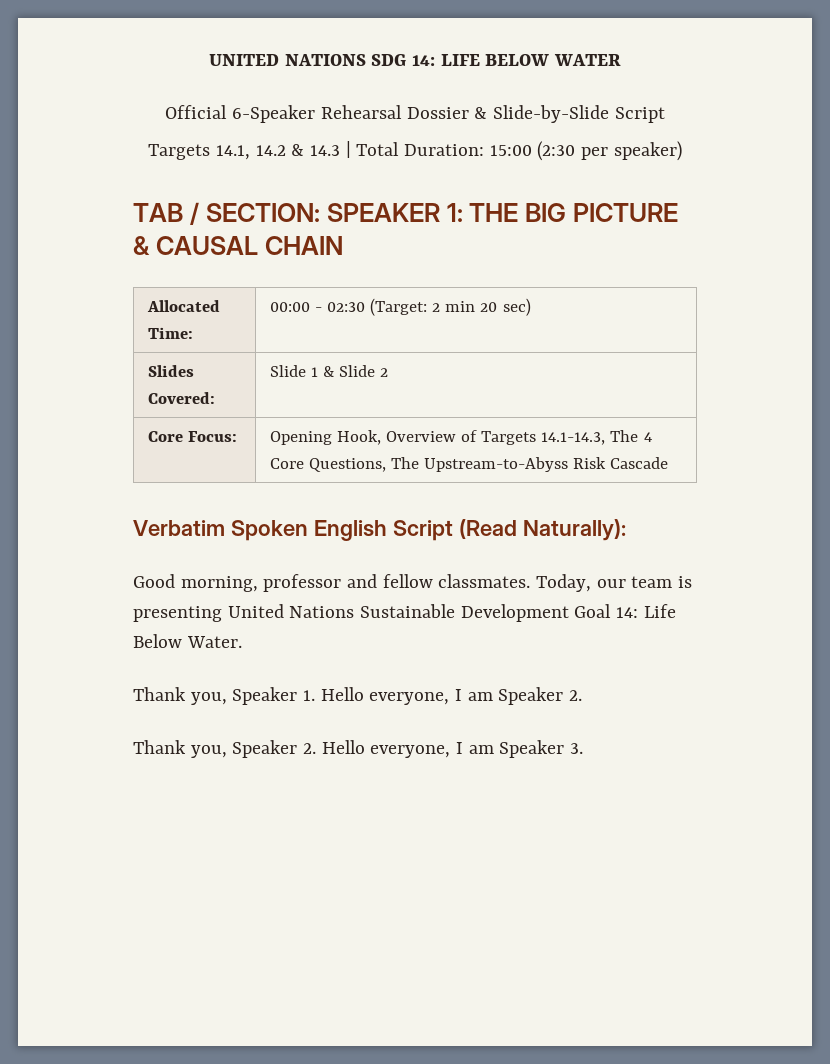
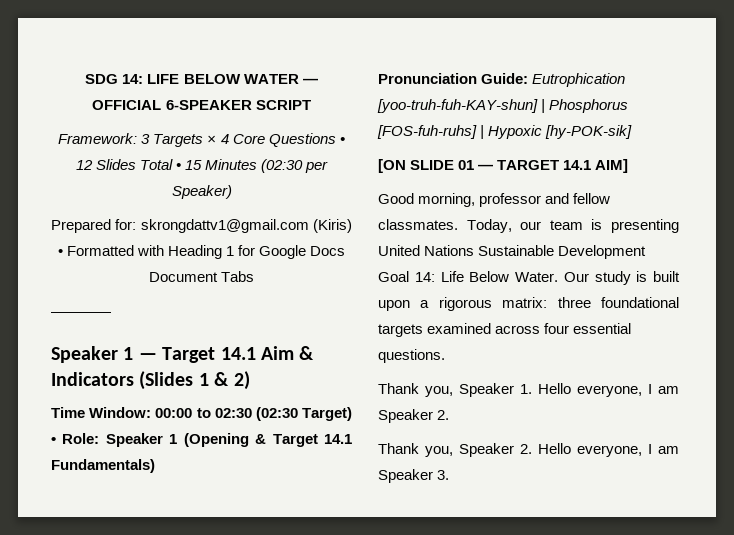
[208,54,366,66] UNITED NATIONS -> (85, 79) none
[165,105,665,123] [148,141,682,161] [133,202,679,225] [133,236,343,255] [146,300,220,312] [147,327,193,339] [269,298,531,316] [147,365,194,377] [147,392,215,404] [269,365,389,377] [147,431,237,442] [269,430,652,445] [269,457,669,472] [133,519,626,541] // Official 6-Speaker Rehearsal Dossier & Slide-by-Slide Script // Targets 14.1, 14.2 & 14.3 | Total Duration: 15:00 (2:30 per speaker) // TAB / SECTION: SPEAKER 1: THE BIG PICTURE & CAUSAL CHAIN // Allocated Time: | 00:00 - 02:30 (Target: 2 min 20 sec) // Slides Covered: | Slide 1 & Slide 2 // Core Focus: | Opening Hook, Overview of Targets 14.1-14.3, The 4 Core Questions, The Upstream-to-Abyss Risk Cascade // Verbatim Spoken English Script (Read Naturally): -> [302,78,318,84] [92,100,311,110] [58,133,345,147] [75,159,329,173] [171,185,232,199] [51,219,352,233] [57,245,346,259] [148,271,255,282] [51,312,111,316] [51,346,315,363] [51,371,250,390] [51,407,352,421] [51,433,353,447] [51,459,155,473] [378,73,626,87] [377,99,629,113] [377,125,633,139] [378,159,629,173] — OFFICIAL 6-SPEAKER SCRIPT // Framework: 3 Targets × 4 Core Questions • 12 Slides Total • 15 Minutes (02:30 per Speaker) // Prepared for: skrongdattv1@gmail.com (Kiris) • Formatted with Heading 1 for Google Docs Document Tabs // ―――― // Speaker 1 — Target 14.1 Aim & Indicators (Slides 1 & 2) // Time Window: 00:00 to 02:30 (02:30 Target) • Role: Speaker 1 (Opening & Target 14.1 Fundamentals) // Pronunciation Guide: Eutrophication [yoo-truh-fuh-KAY-shun] | Phosphorus [FOS-fuh-ruhs] | Hypoxic [hy-POK-sik] // [ON SLIDE 01 — TARGET 14.1 AIM]
(242, 642) none -> [563,271,680,285] [378,297,679,311] [378,323,632,337] [378,349,445,363] Our study is built upon a rigorous matrix: three foundational targets examined across four essential questions.

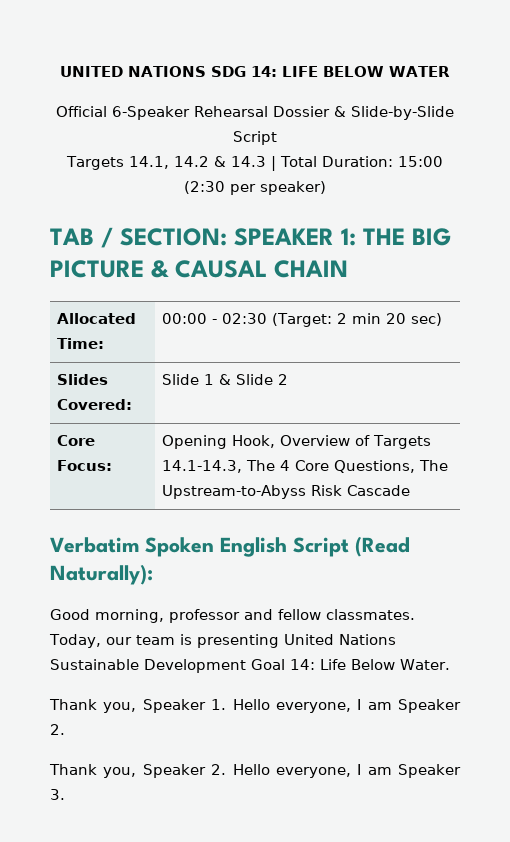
(85, 79) none -> [60,66,207,77] UNITED NATIONS
[302,78,318,84] [92,100,311,110] [58,133,345,147] [75,159,329,173] [171,185,232,199] [51,219,352,233] [57,245,346,259] [148,271,255,282] [51,312,111,316] [51,346,315,363] [51,371,250,390] [51,407,352,421] [51,433,353,447] [51,459,155,473] [378,73,626,87] [377,99,629,113] [377,125,633,139] [378,159,629,173] — OFFICIAL 6-SPEAKER SCRIPT // Framework: 3 Targets × 4 Core Questions • 12 Slides Total • 15 Minutes (02:30 per Speaker) // Prepared for: skrongdattv1@gmail.com (Kiris) • Formatted with Heading 1 for Google Docs Document Tabs // ―――― // Speaker 1 — Target 14.1 Aim & Indicators (Slides 1 & 2) // Time Window: 00:00 to 02:30 (02:30 Target) • Role: Speaker 1 (Opening & Target 14.1 Fundamentals) // Pronunciation Guide: Eutrophication [yoo-truh-fuh-KAY-shun] | Phosphorus [FOS-fuh-ruhs] | Hypoxic [hy-POK-sik] // [ON SLIDE 01 — TARGET 14.1 AIM] -> [56,106,454,120] [233,131,277,145] [65,156,444,171] [184,181,326,195] [50,227,451,248] [50,260,348,278] [57,313,137,324] [57,338,105,349] [162,313,443,327] [57,374,109,385] [57,399,133,410] [162,374,289,385] [57,435,96,446] [57,460,113,471] [162,435,432,449] [162,460,449,473] [162,485,411,499] [50,536,410,557] [50,564,153,585] // Official 6-Speaker Rehearsal Dossier & Slide-by-Slide Script // Targets 14.1, 14.2 & 14.3 | Total Duration: 15:00 (2:30 per speaker) // TAB / SECTION: SPEAKER 1: THE BIG PICTURE & CAUSAL CHAIN // Allocated Time: | 00:00 - 02:30 (Target: 2 min 20 sec) // Slides Covered: | Slide 1 & Slide 2 // Core Focus: | Opening Hook, Overview of Targets 14.1-14.3, The 4 Core Questions, The Upstream-to-Abyss Risk Cascade // Verbatim Spoken English Script (Read Naturally):
[563,271,680,285] [378,297,679,311] [378,323,632,337] [378,349,445,363] Our study is built upon a rigorous matrix: three foundational targets examined across four essential questions. -> (450, 664) none

